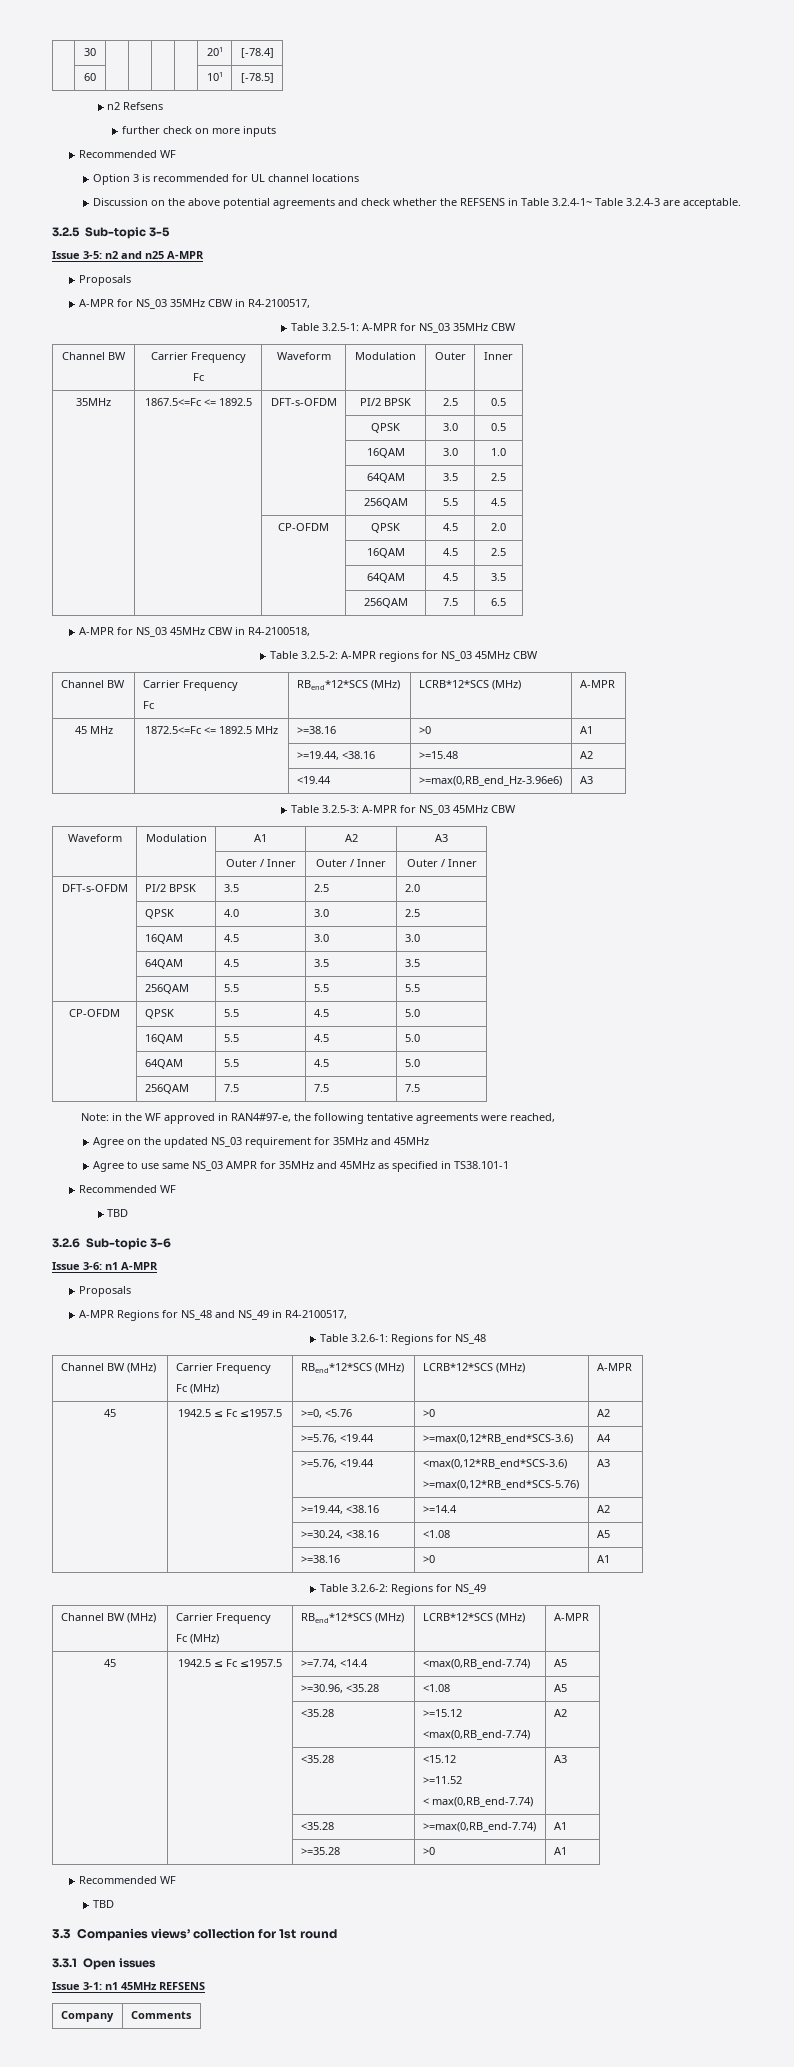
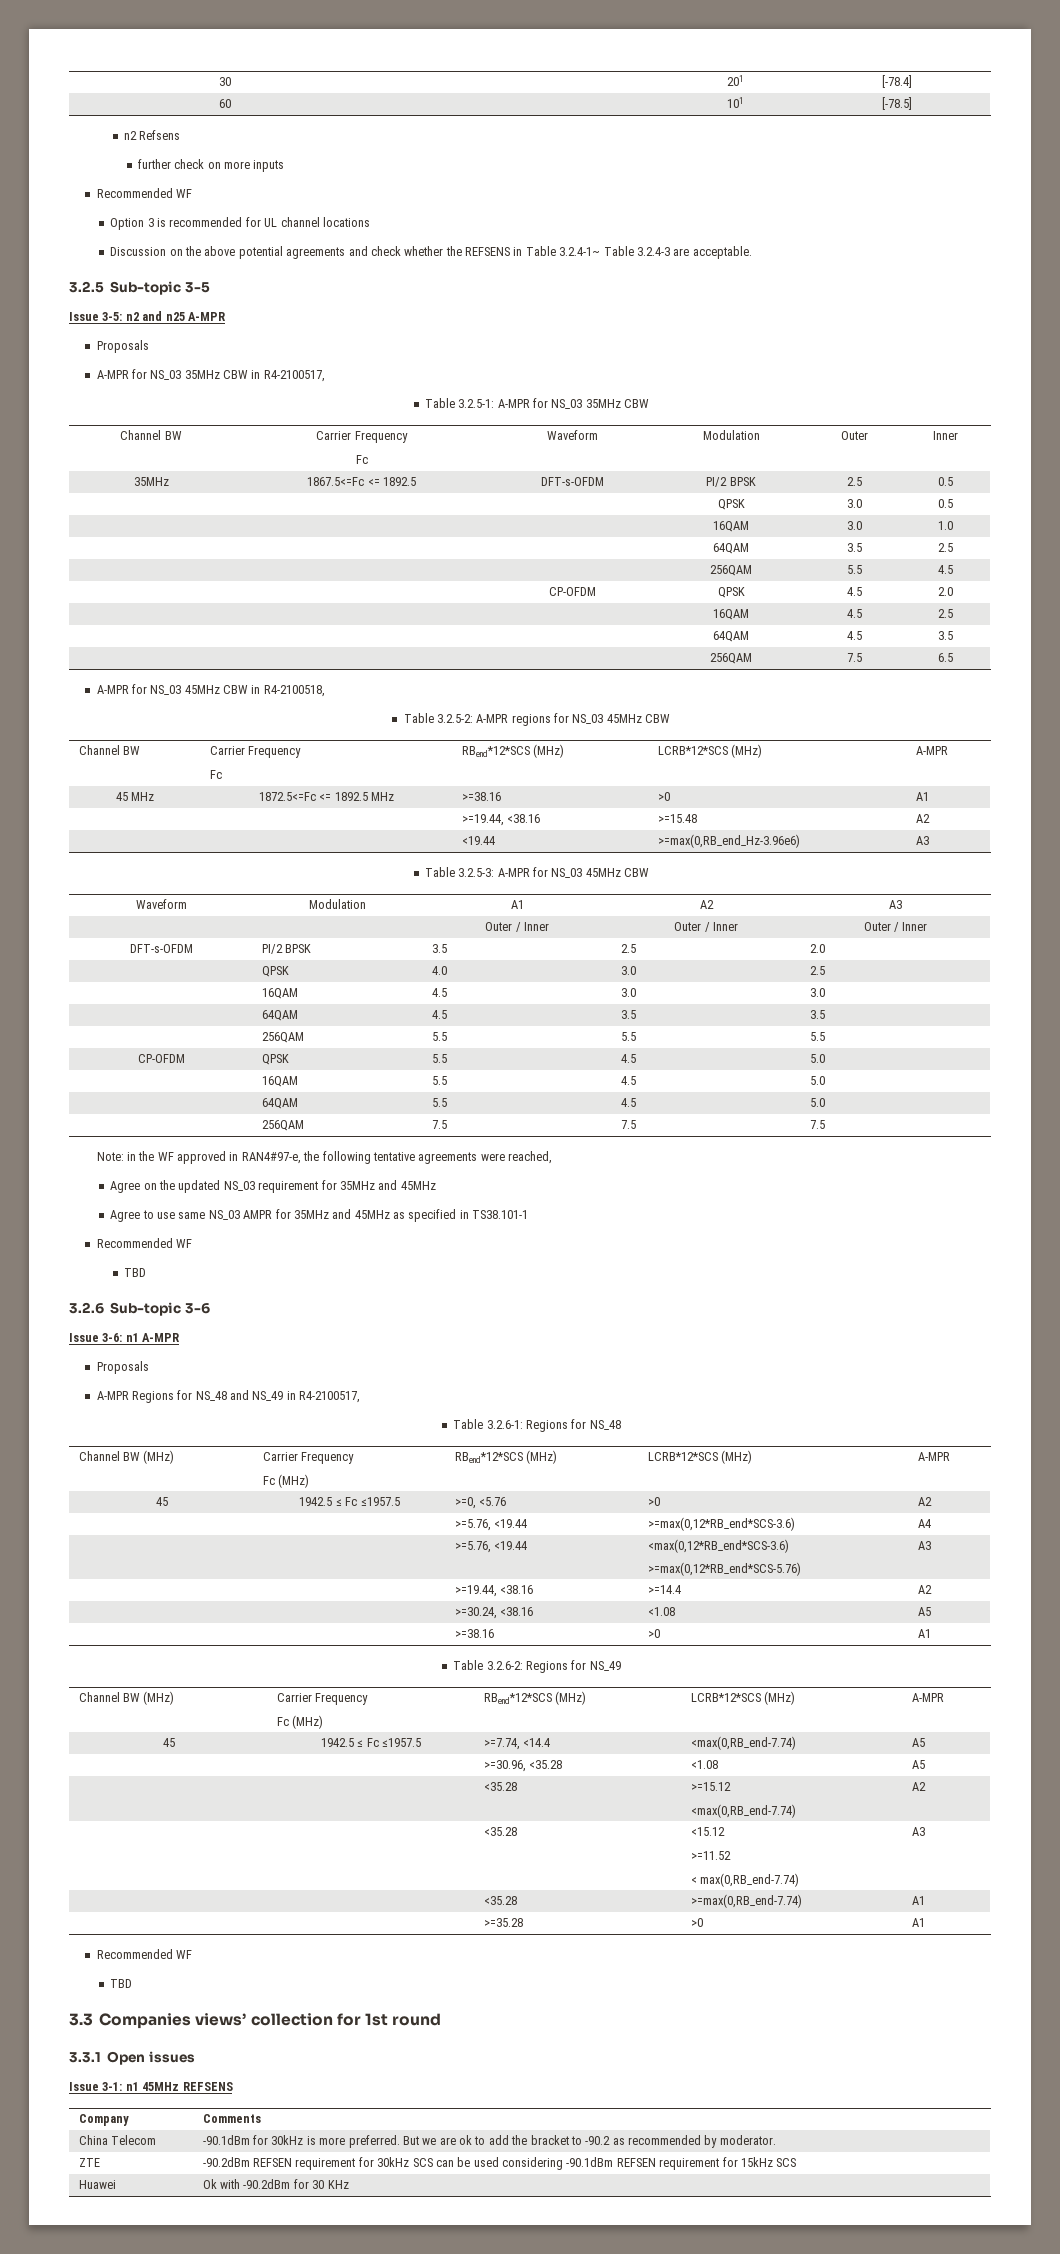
(192, 2015) none -> [78,2135,157,2145] [202,2135,776,2148] [78,2158,100,2167] [202,2157,797,2170] [78,2180,116,2189] [202,2179,349,2189] // China Telecom | -90.1dBm for 30kHz is more preferred. But we are ok to add the bracket to -90.2 as recommended by moderator. // ZTE | -90.2dBm REFSEN requirement for 30kHz SCS can be used considering -90.1dBm REFSEN requirement for 15kHz SCS // Huawei | Ok with -90.2dBm for 30 KHz

